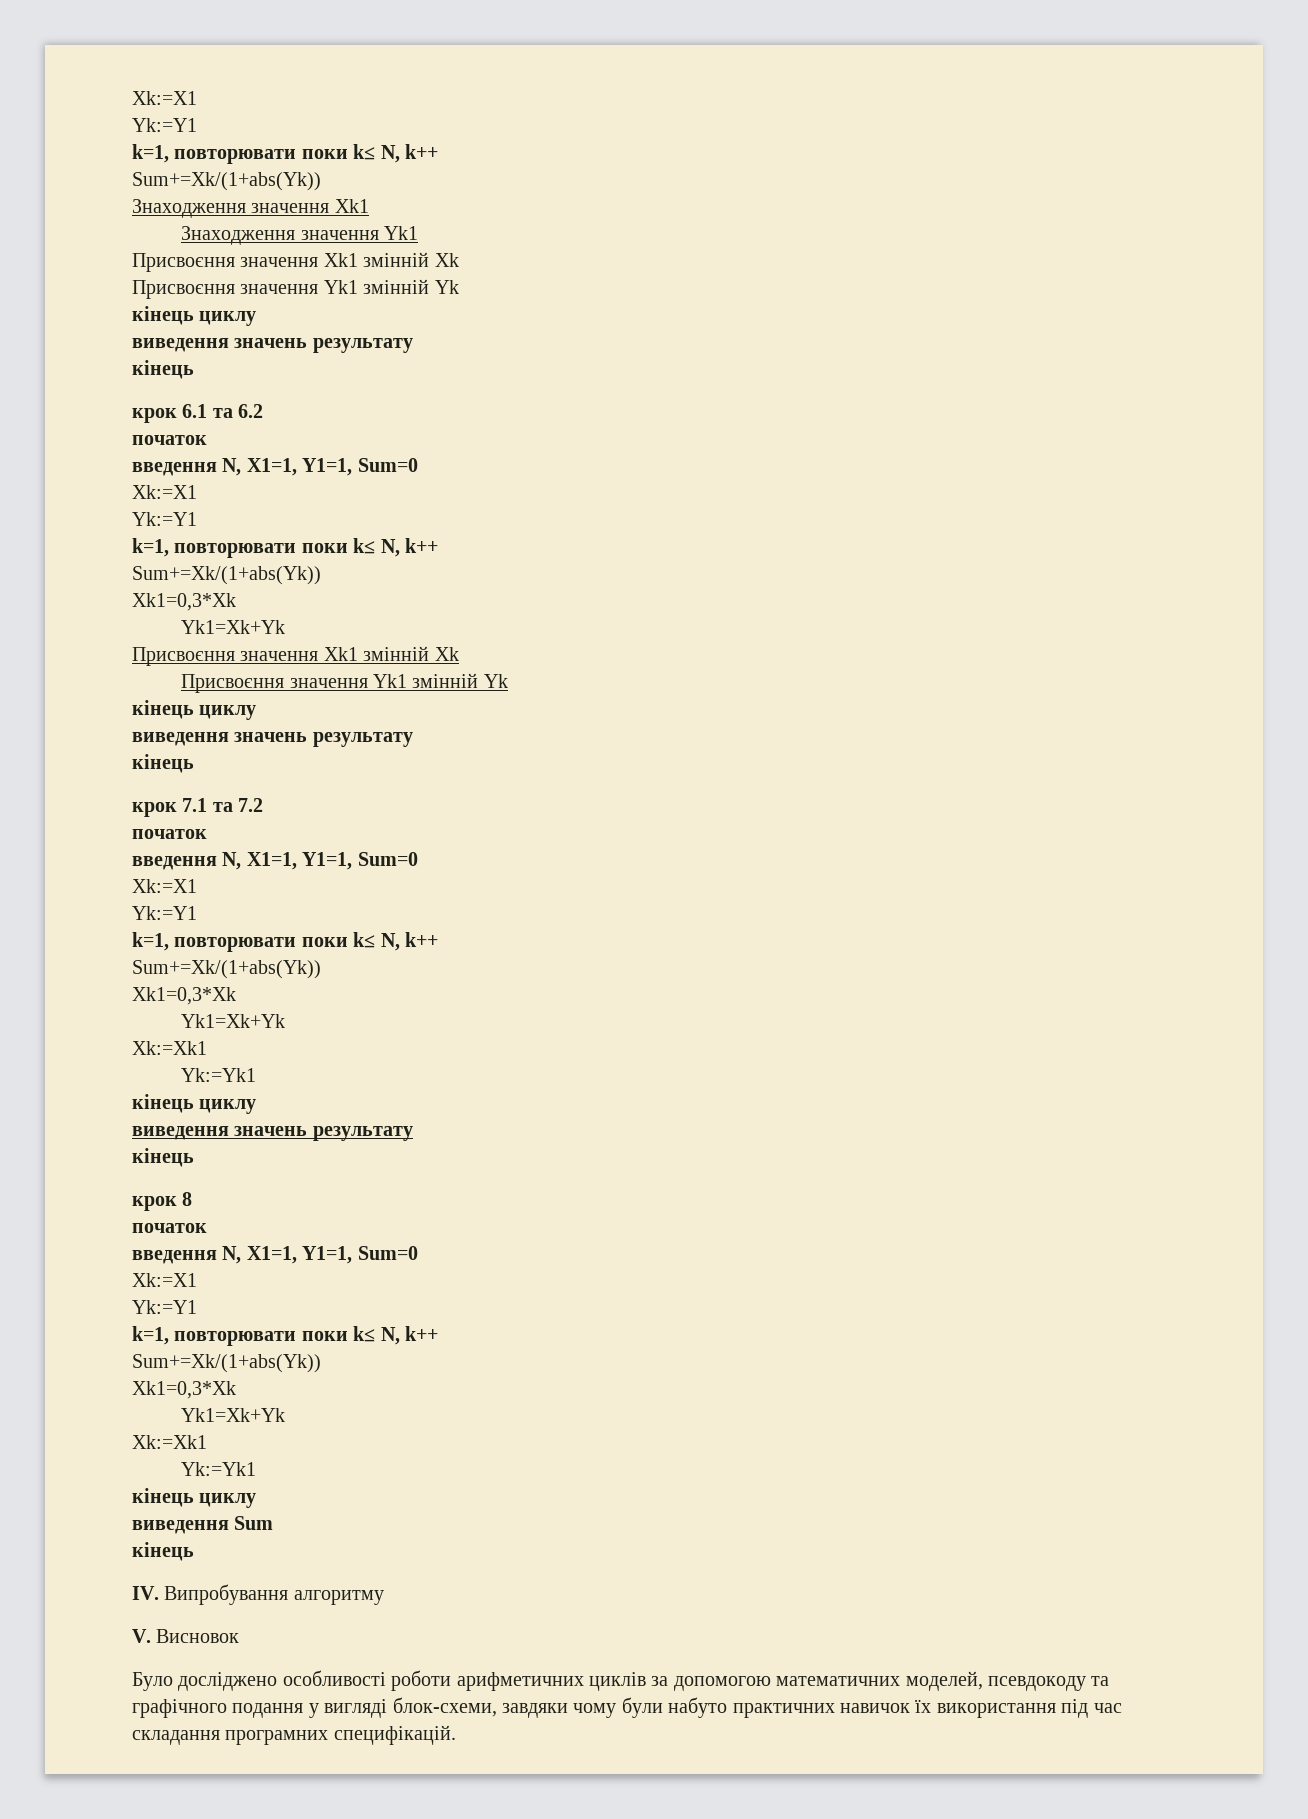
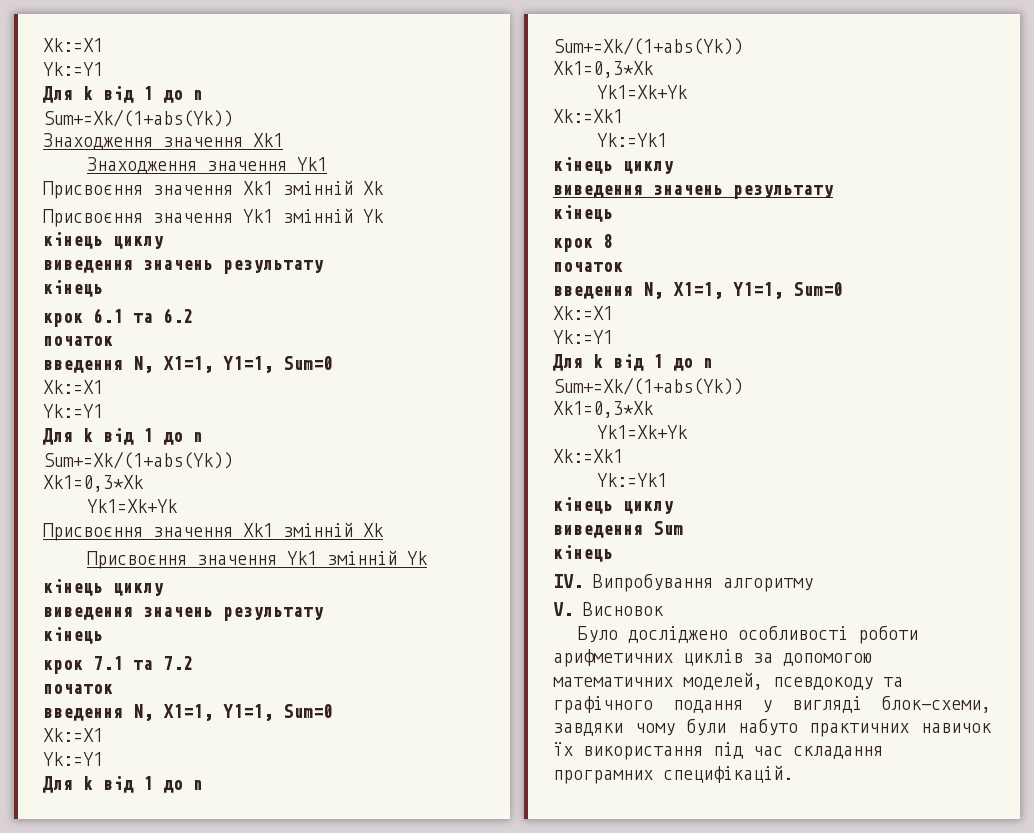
[132,91,197,105] [132,118,197,132] [132,144,438,164] Xk:=X1 // Yk:=Y1 // k=1, повторювати поки k≤ N, k++ -> [43,38,103,52] [43,62,103,76] [43,86,203,103] Xk:=X1 // Yk:=Y1 // Для k від 1 до n
[132,538,438,558] k=1, повторювати поки k≤ N, k++ -> [43,428,203,445] Для k від 1 до n
[132,932,438,952] k=1, повторювати поки k≤ N, k++ -> [43,776,203,793] Для k від 1 до n
[132,1326,438,1346] k=1, повторювати поки k≤ N, k++ -> [553,354,713,371] Для k від 1 до n

